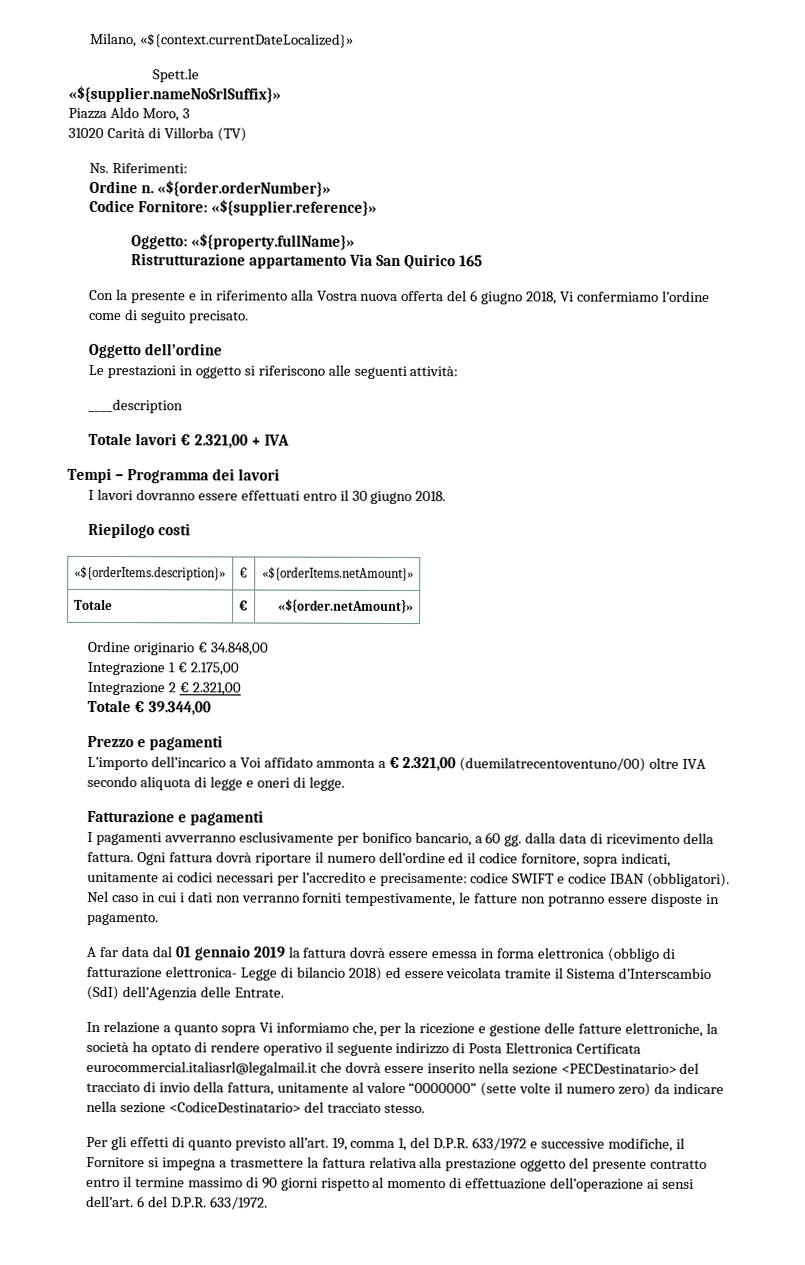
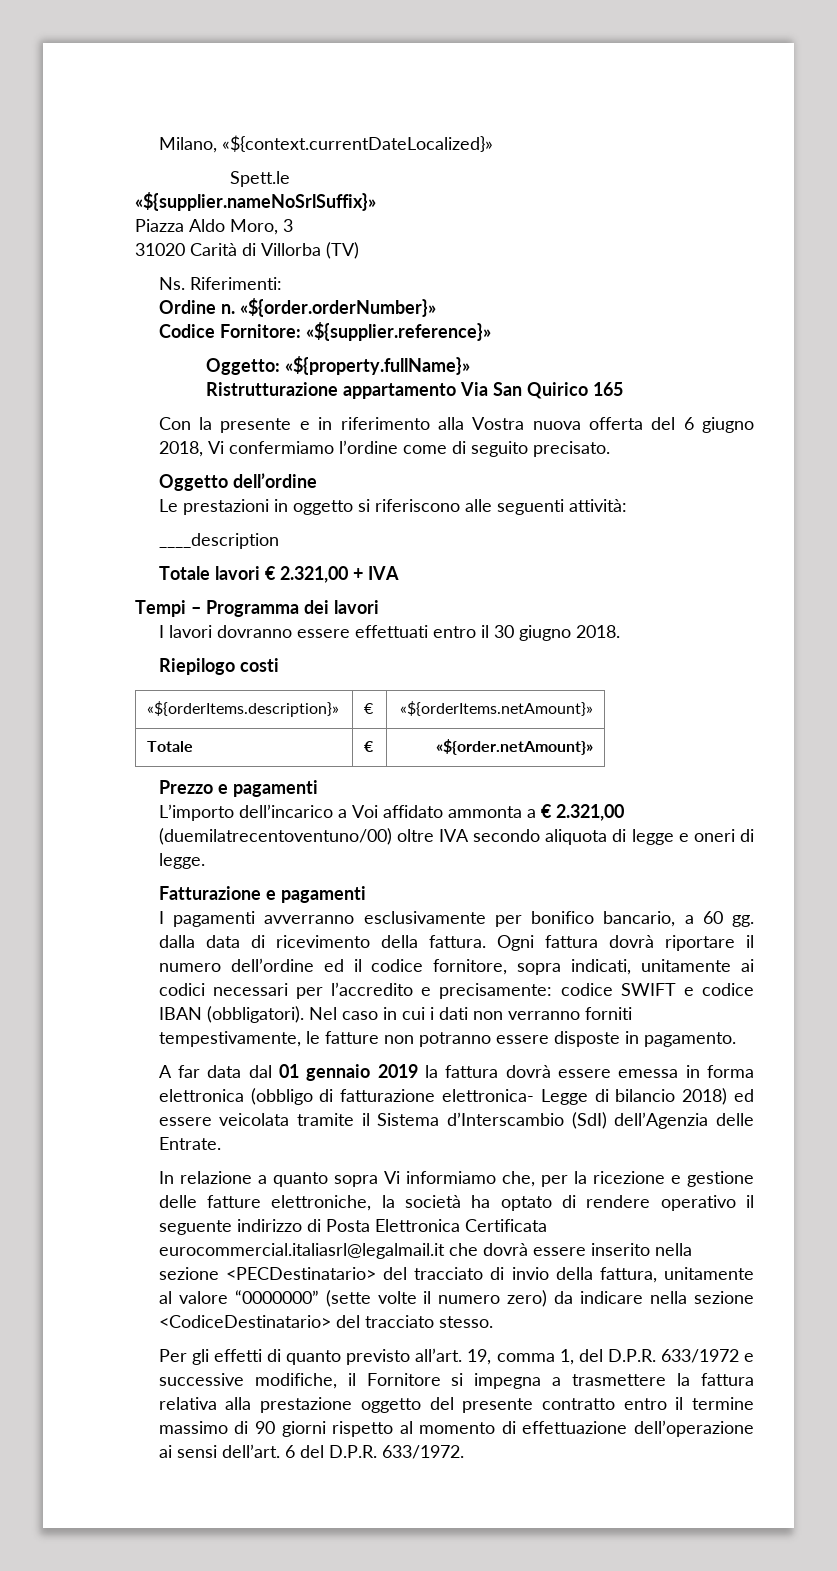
[87,640,268,656] [87,661,239,676] [87,681,241,696] [87,699,211,716] // Ordine originario € 34.848,00 // Integrazione 1 € 2.175,00 // Integrazione 2 € 2.321,00 // Totale € 39.344,00 -> (593, 747) none

